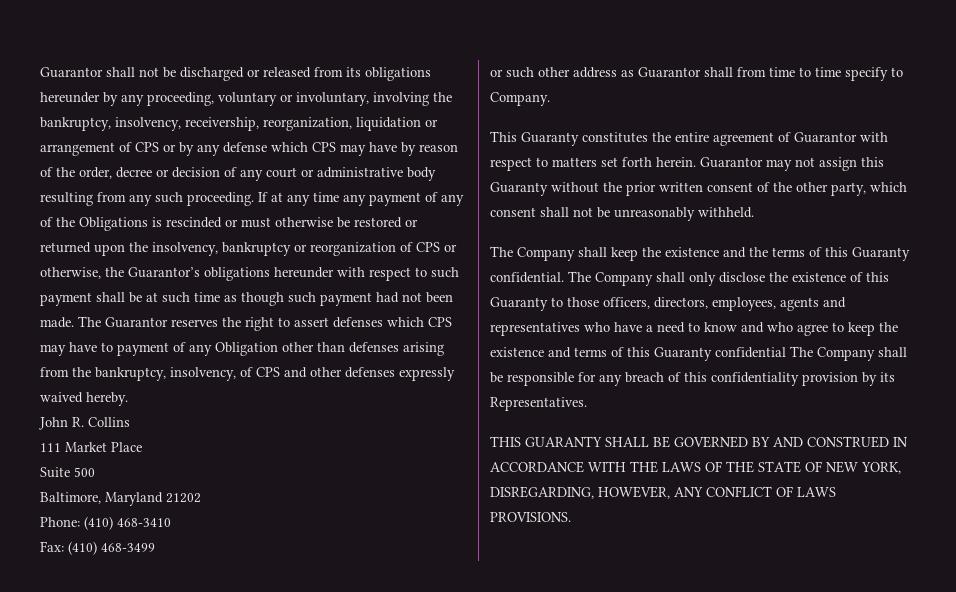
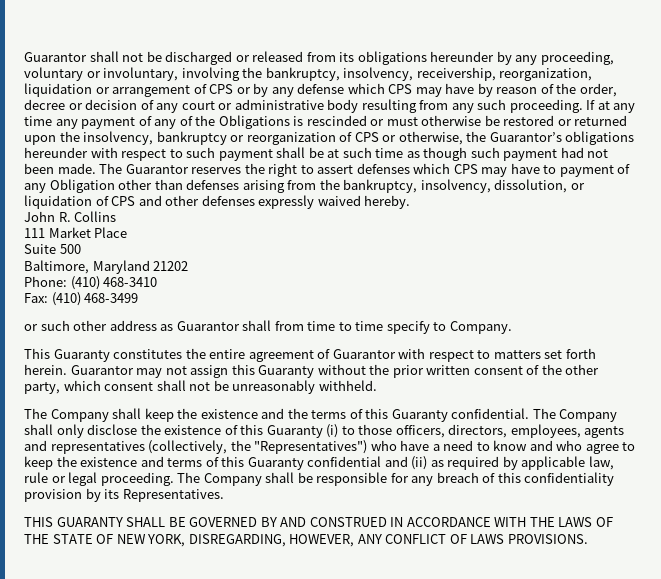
(236, 374) none -> [494,179,585,193] [24,195,92,209] dissolution, or liquidation
(548, 304) none -> [326,424,339,438] (i)
(580, 329) none -> [148,440,368,454] (collectively, the "Representatives")
(786, 352) none -> [384,456,614,470] [24,472,174,486] and (ii) as required by applicable law, rule or legal proceeding.

